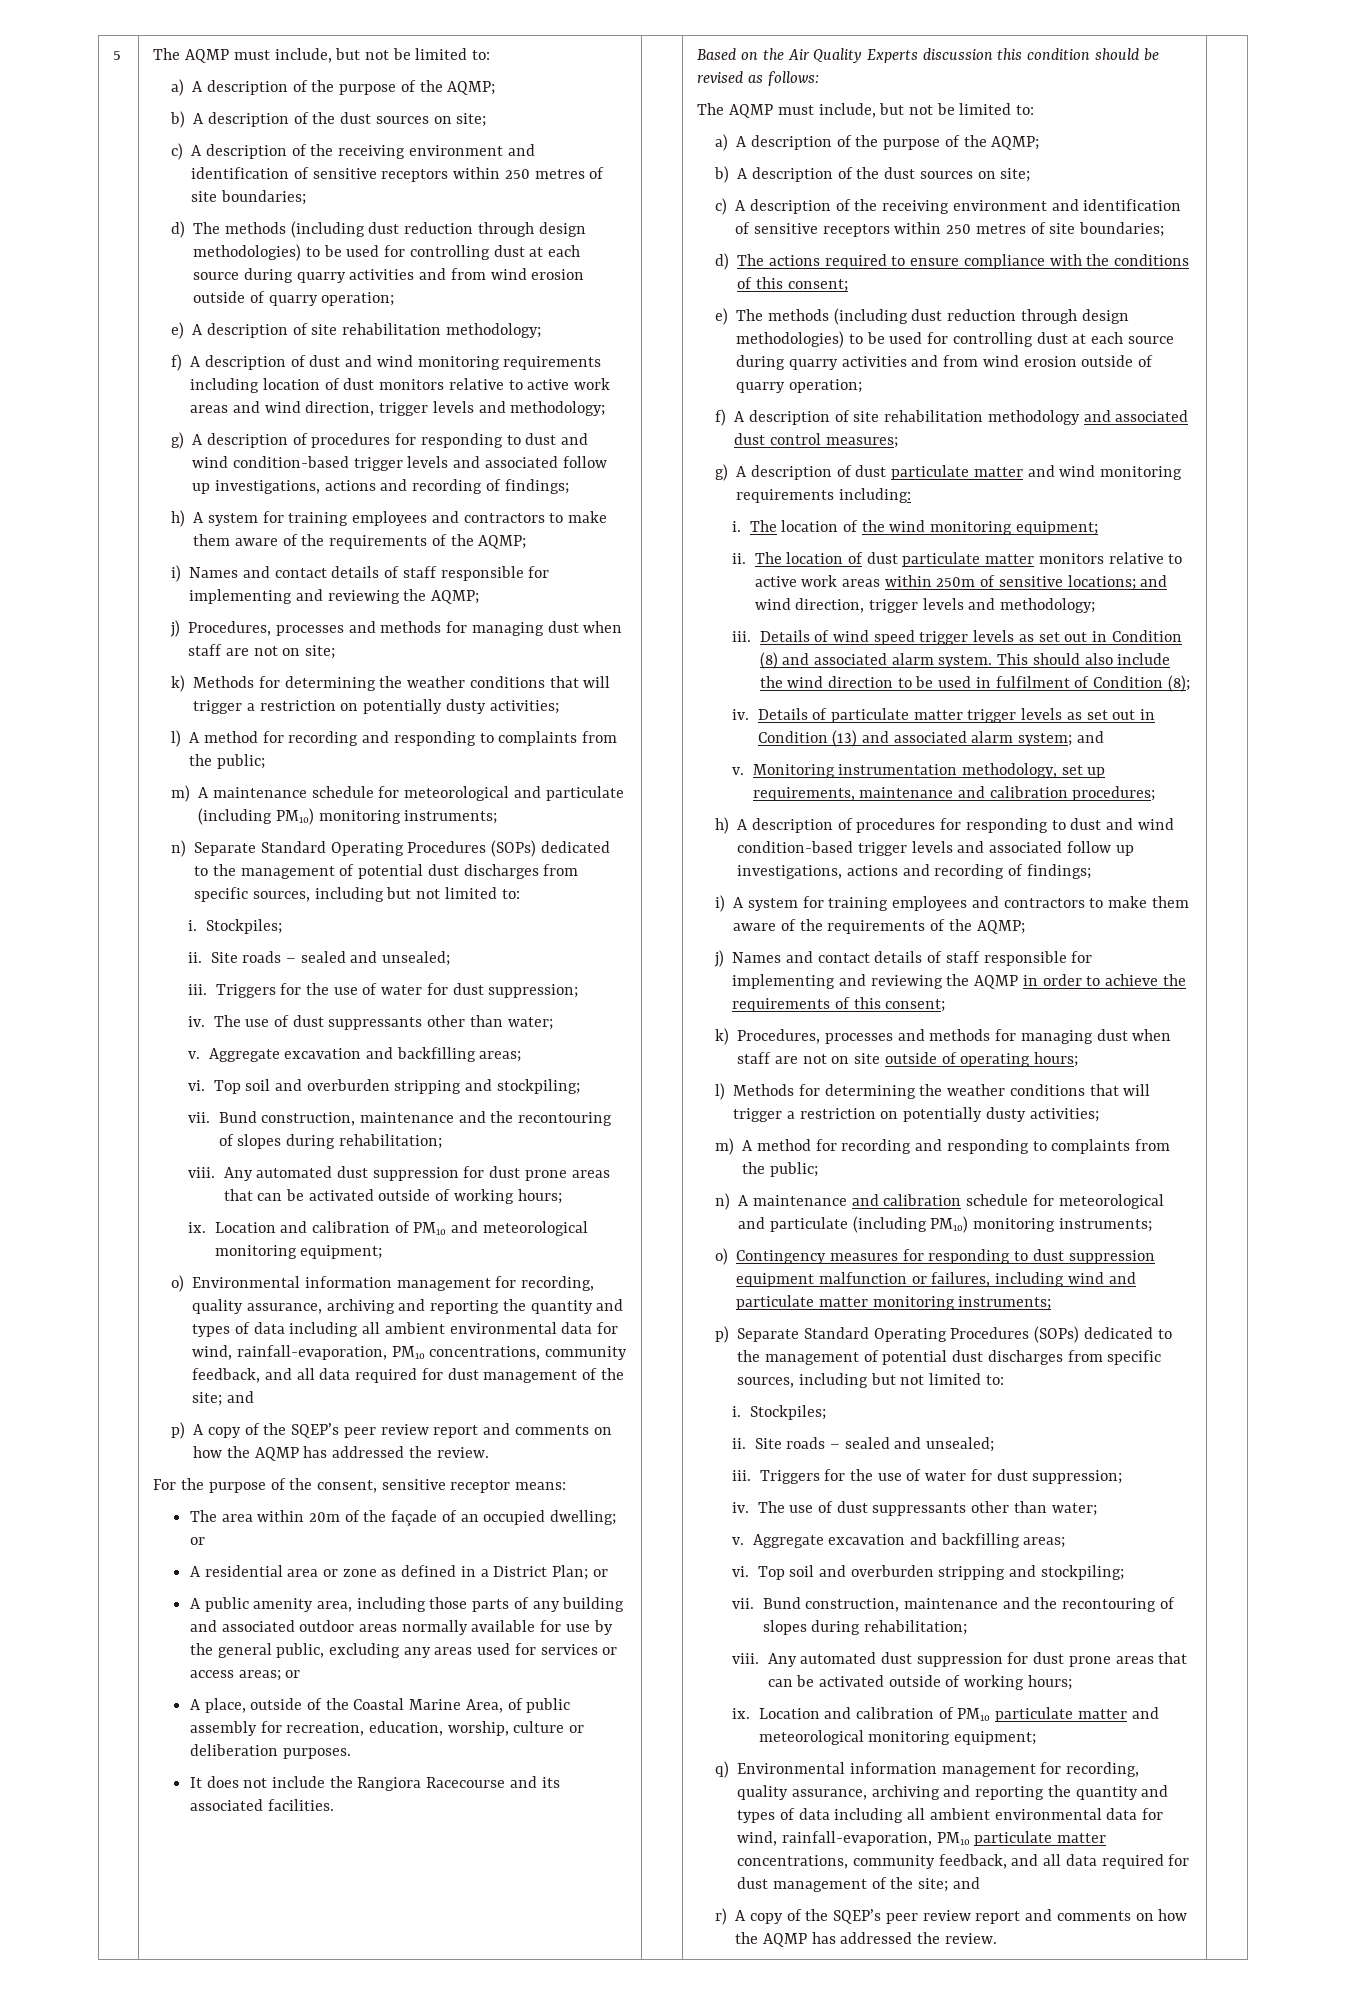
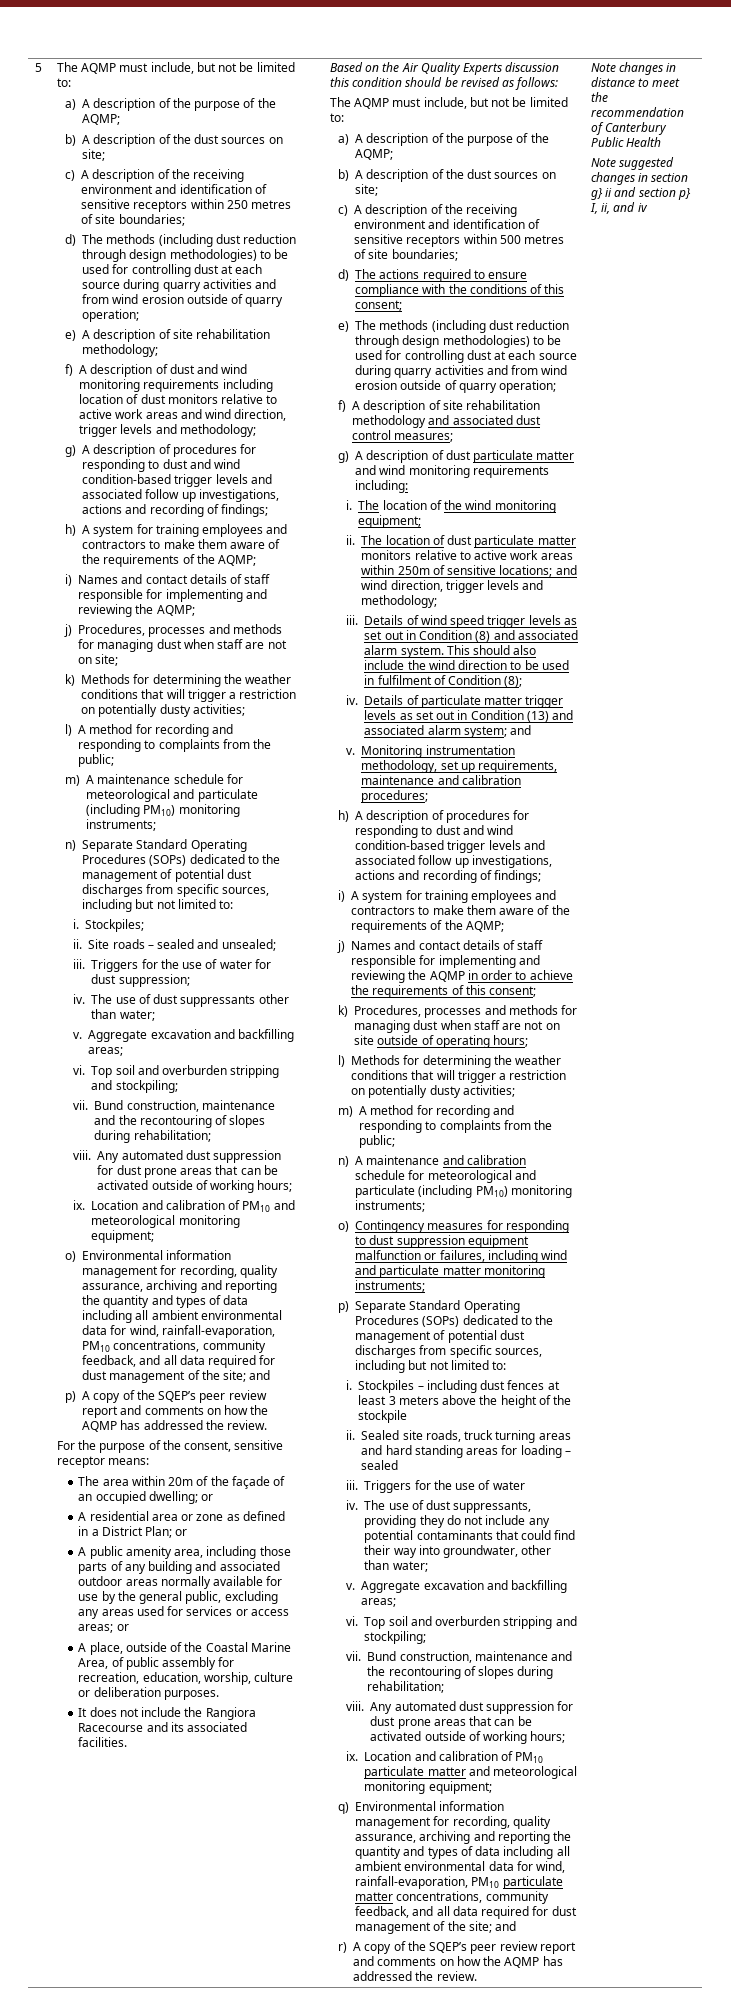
[946,224,972,234] 250 -> [499,235,521,244] 500
[749,1405,826,1420] [731,1437,995,1452] [731,1469,1123,1484] [731,1501,967,1516] Stockpiles; // ii. Site roads – sealed and unsealed; // iii. Triggers for the use of water for dust suppression; // iv. The use of dust suppressants -> [358,1380,560,1393] [358,1395,572,1408] [358,1410,408,1423] [346,1430,571,1443] [361,1445,571,1458] [361,1460,399,1470] [346,1480,525,1493] [346,1500,532,1513] [364,1515,550,1528] [364,1530,576,1543] [364,1545,519,1558] Stockpiles – including dust fences at least 3 meters above the height of the stockpile // ii. Sealed site roads, truck turning areas and hard standing areas for loading – sealed // iii. Triggers for the use of water // iv. The use of dust suppressants, providing they do not include any potential contaminants that could find their way into groundwater,
(997, 1938) none -> [591,62,677,75] [591,77,681,87] [591,92,609,102] [591,107,685,117] [591,122,668,135] [591,137,662,147] [591,157,675,170] [591,172,689,185] [591,187,691,200] [590,202,648,214] Note changes in distance to meet the recommendation of Canterbury Public Health // Note suggested changes in section g} ii and section p} I, ii, and iv

